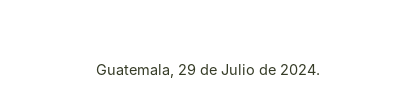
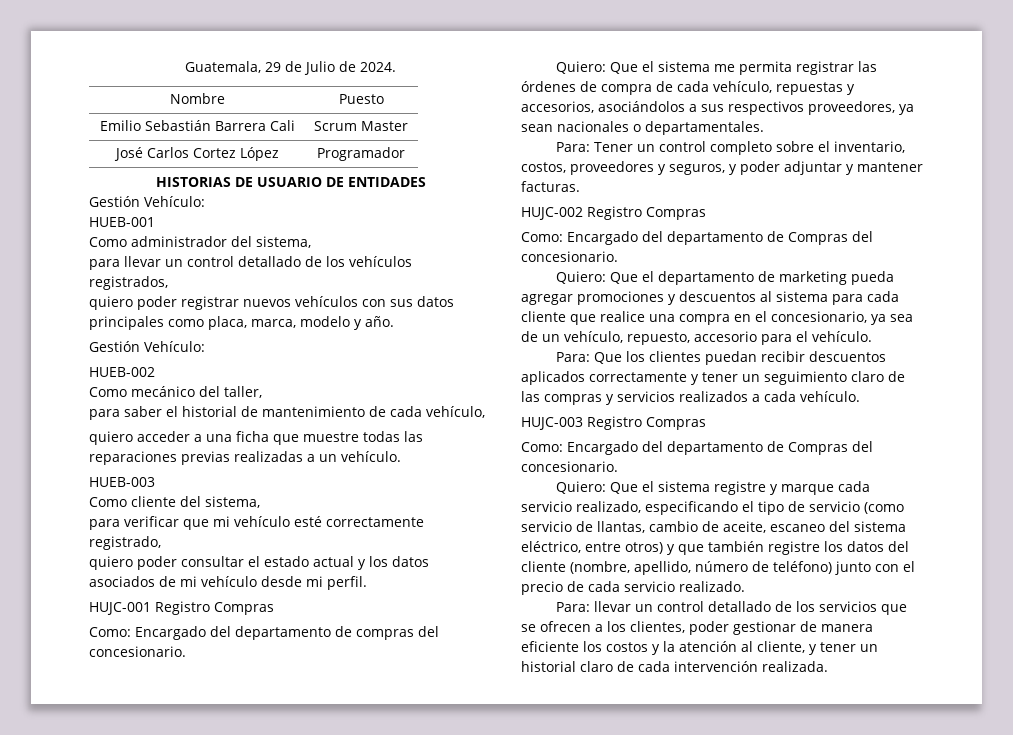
(320, 69) none -> [169,93,225,104] [338,94,384,104] [99,120,295,131] [314,121,408,131] [113,147,279,161] [317,147,405,161] [155,177,426,187] [89,196,205,207] [89,217,155,227] [89,236,311,248] [89,256,412,270] [89,276,168,290] [89,296,454,310] [89,316,394,330] [89,341,205,352] [89,367,155,377] [89,386,262,398] [89,406,485,420] [89,431,423,445] [89,451,401,465] [89,477,155,487] [89,496,260,508] [89,516,424,530] [89,536,161,550] [89,556,429,570] [89,576,367,590] [89,601,274,615] [89,626,439,640] [89,646,186,657] [555,61,877,75] [521,81,855,95] [521,101,914,115] [521,121,764,135] [555,141,905,155] [521,161,923,175] [521,181,580,192] [521,206,706,220] [521,231,873,245] [521,251,618,262] [555,271,894,285] [521,291,899,305] [521,311,913,325] [521,331,872,345] [555,351,886,365] [521,371,905,385] [521,391,860,405] [521,416,706,430] [521,441,873,455] [521,461,618,472] [555,481,870,495] [521,501,904,515] [521,521,906,533] [521,541,909,555] [521,561,915,575] [521,581,745,595] [555,601,907,615] [521,621,873,635] [521,641,878,655] [521,661,828,672] // Nombre | Puesto // Emilio Sebastián Barrera Cali | Scrum Master // José Carlos Cortez López | Programador // HISTORIAS DE USUARIO DE ENTIDADES // Gestión Vehículo: // HUEB-001 // Como administrador del sistema, // para llevar un control detallado de los vehículos registrados, // quiero poder registrar nuevos vehículos con sus datos principales como placa, marca, modelo y año. // Gestión Vehículo: // HUEB-002 // Como mecánico del taller, // para saber el historial de mantenimiento de cada vehículo, // quiero acceder a una ficha que muestre todas las reparaciones previas realizadas a un vehículo. // HUEB-003 // Como cliente del sistema, // para verificar que mi vehículo esté correctamente registrado, // quiero poder consultar el estado actual y los datos asociados de mi vehículo desde mi perfil. // HUJC-001 Registro Compras // Como: Encargado del departamento de compras del concesionario. // Quiero: Que el sistema me permita registrar las órdenes de compra de cada vehículo, repuestas y accesorios, asociándolos a sus respectivos proveedores, ya sean nacionales o departamentales. // Para: Tener un control completo sobre el inventario, costos, proveedores y seguros, y poder adjuntar y mantener facturas. // HUJC-002 Registro Compras // Como: Encargado del departamento de Compras del concesionario. // Quiero: Que el departamento de marketing pueda agregar promociones y descuentos al sistema para cada cliente que realice una compra en el concesionario, ya sea de un vehículo, repuesto, accesorio para el vehículo. // Para: Que los clientes puedan recibir descuentos aplicados correctamente y tener un seguimiento claro de las compras y servicios realizados a cada vehículo. // HUJC-003 Registro Compras // Como: Encargado del departamento de Compras del concesionario. // Quiero: Que el sistema registre y marque cada servicio realizado, especificando el tipo de servicio (como servicio de llantas, cambio de aceite, escaneo del sistema eléctrico, entre otros) y que también registre los datos del cliente (nombre, apellido, número de teléfono) junto con el precio de cada servicio realizado. // Para: llevar un control detallado de los servicios que se ofrecen a los clientes, poder gestionar de manera eficiente los costos y la atención al cliente, y tener un historial claro de cada intervención realizada.

